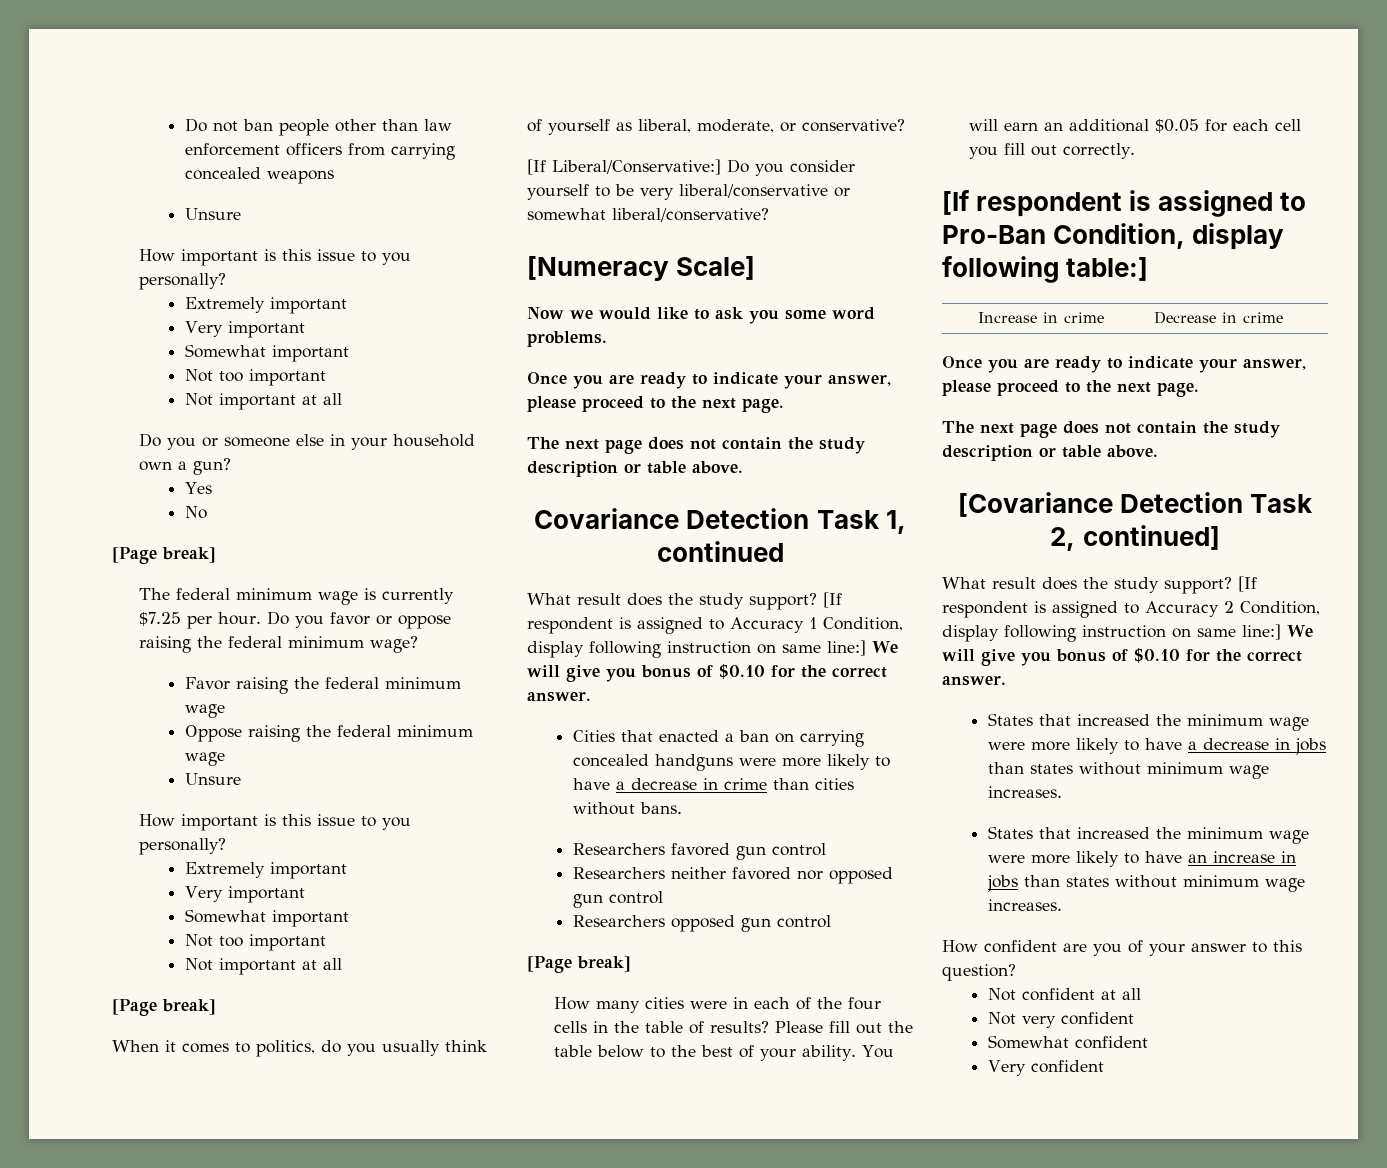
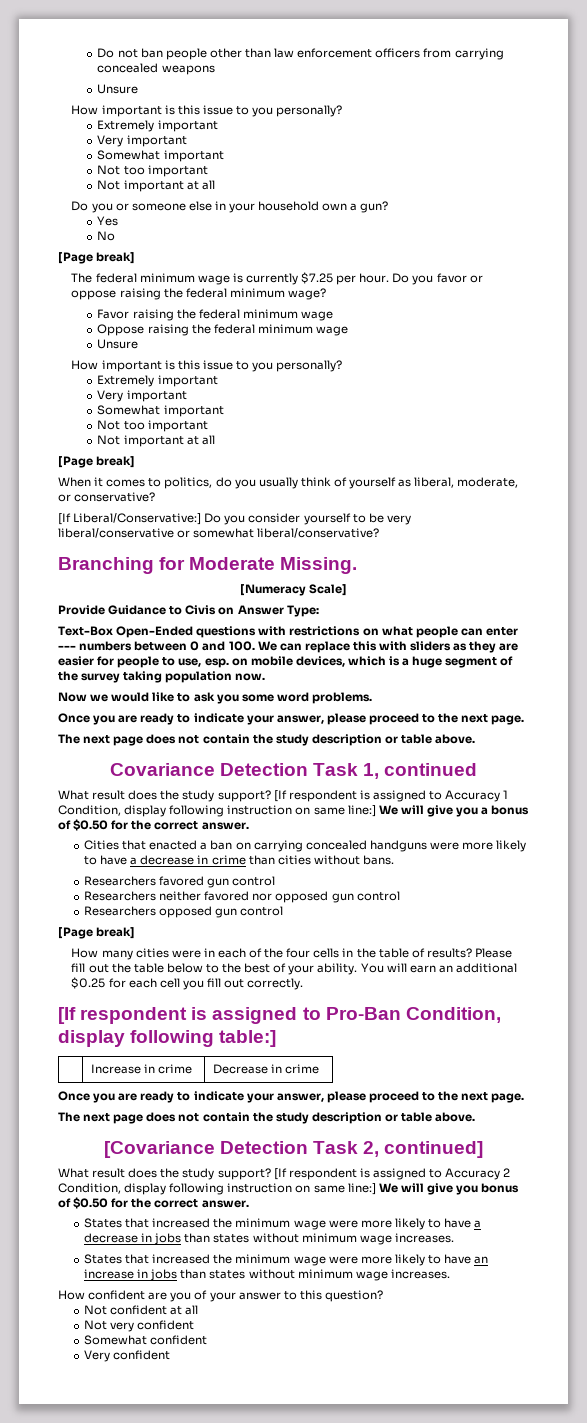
[527,256,756,281] [Numeracy Scale] -> [58,557,358,574] [239,584,348,596] [58,605,319,617] [58,626,518,638] [58,641,519,653] [58,656,514,668] [58,671,266,683] Branching for Moderate Missing. // [Numeracy Scale] // Provide Guidance to Civis on Answer Type: // Text-Box Open-Ended questions with restrictions on what people can enter --- numbers between 0 and 100. We can replace this with sliders as they are easier for people to use, esp. on mobile devices, which is a huge segment of the survey taking population now.
[641,664,765,679] bonus of $0.10 -> [481,805,530,815] [58,819,109,831] a bonus of $0.50
[1154,119,1199,133] $0.05 -> [71,977,106,989] $0.25
[1134,648,1180,663] $0.10 -> [73,1197,109,1209] $0.50

